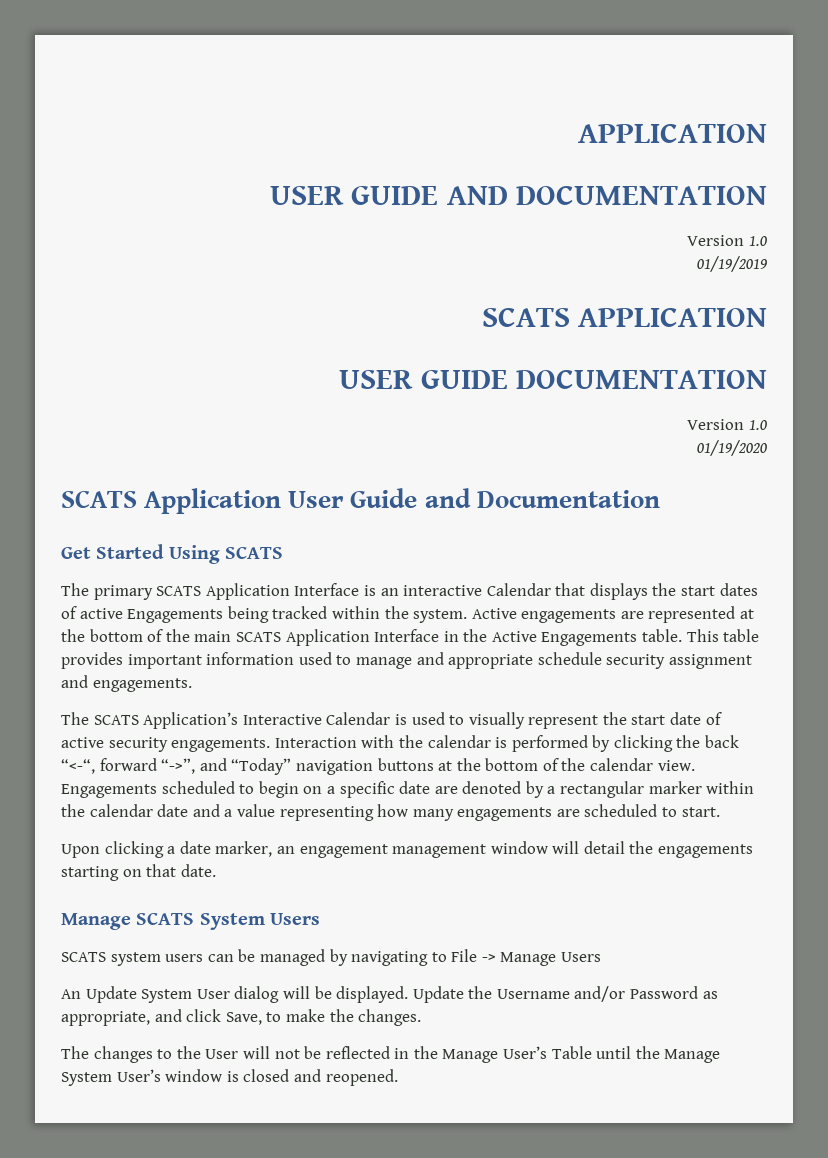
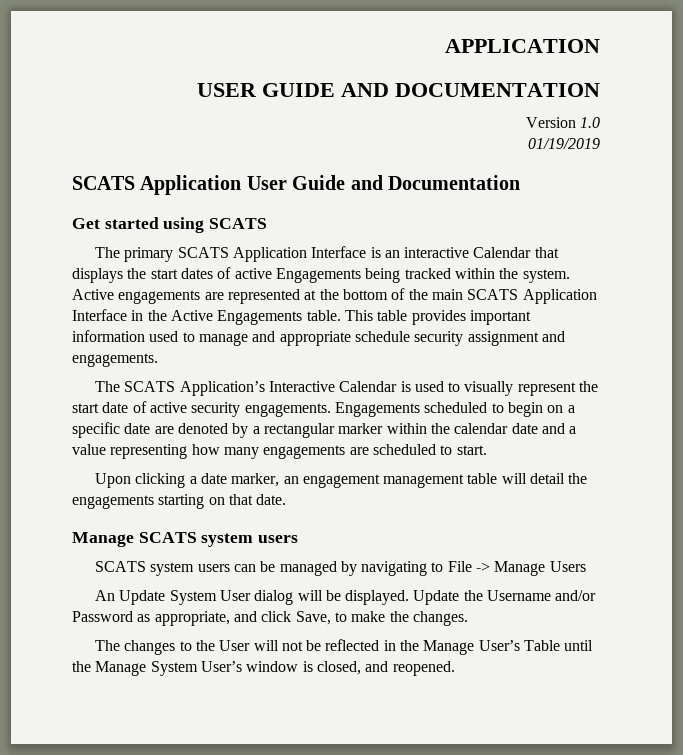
[481,307,767,327] [339,369,767,389] [687,419,767,430] [697,440,767,456] // SCATS APPLICATION // USER GUIDE DOCUMENTATION // Version 1.0 // 01/19/2020 -> (600, 143) none
[96,544,220,564] Started Using -> [104,217,205,233] started using
[274,735,740,752] [61,758,695,775] Interaction with the calendar is performed by clicking the back “<-“, forward “->”, and “Today” navigation buttons at the bottom of the calendar view. -> (331, 410) none
[490,841,548,854] window -> [467,473,498,484] table
[199,913,320,930] System Users -> [201,533,299,547] system users
[243,1069,290,1082] closed -> [316,661,361,675] closed,

